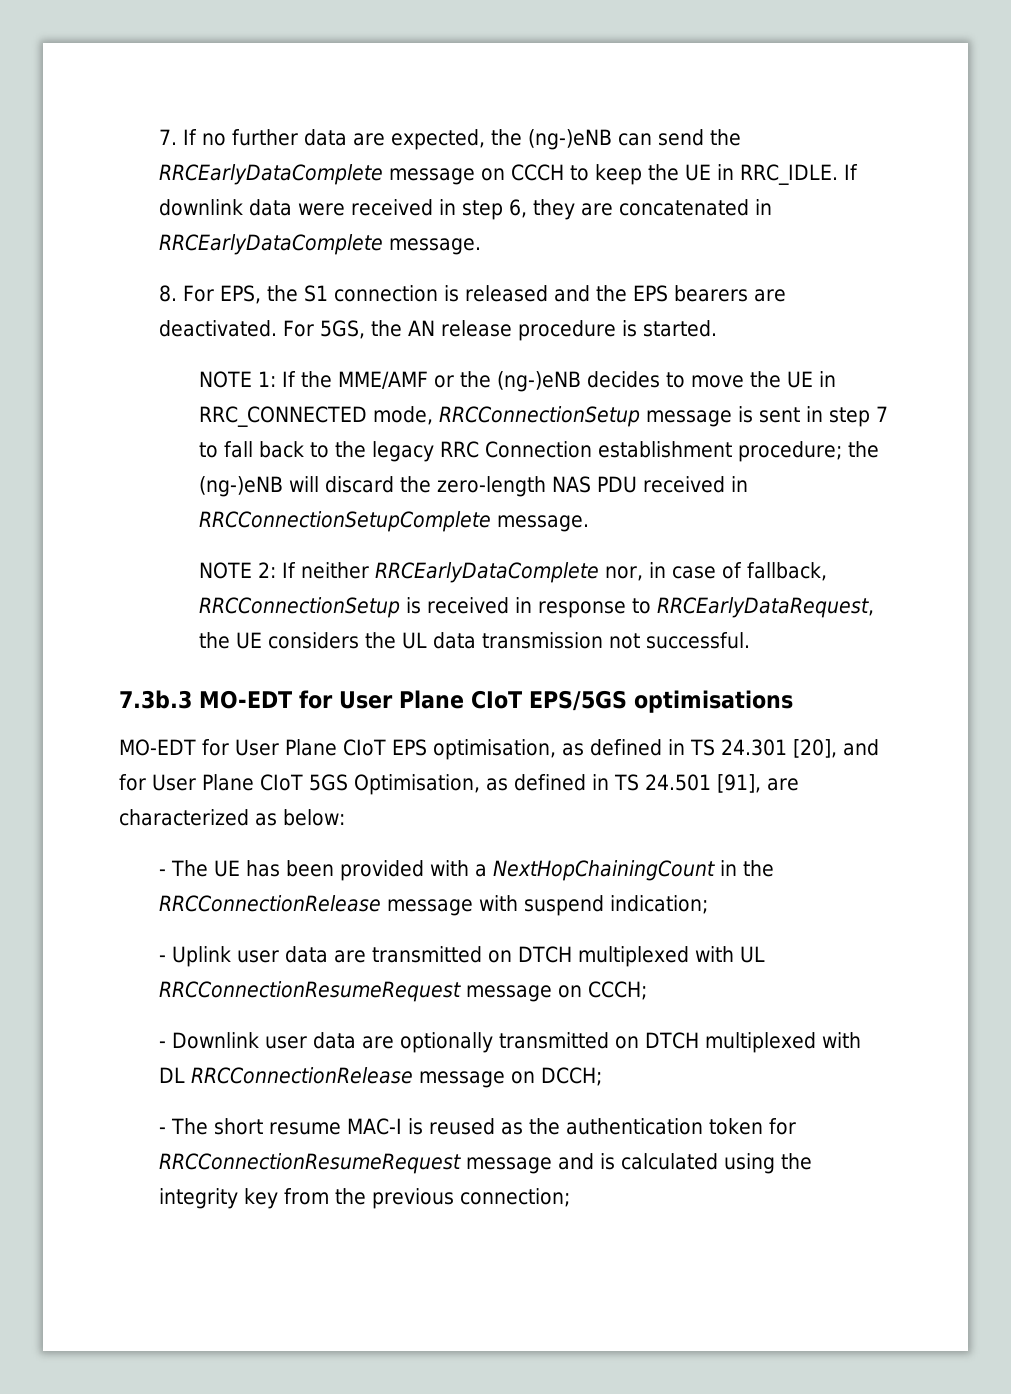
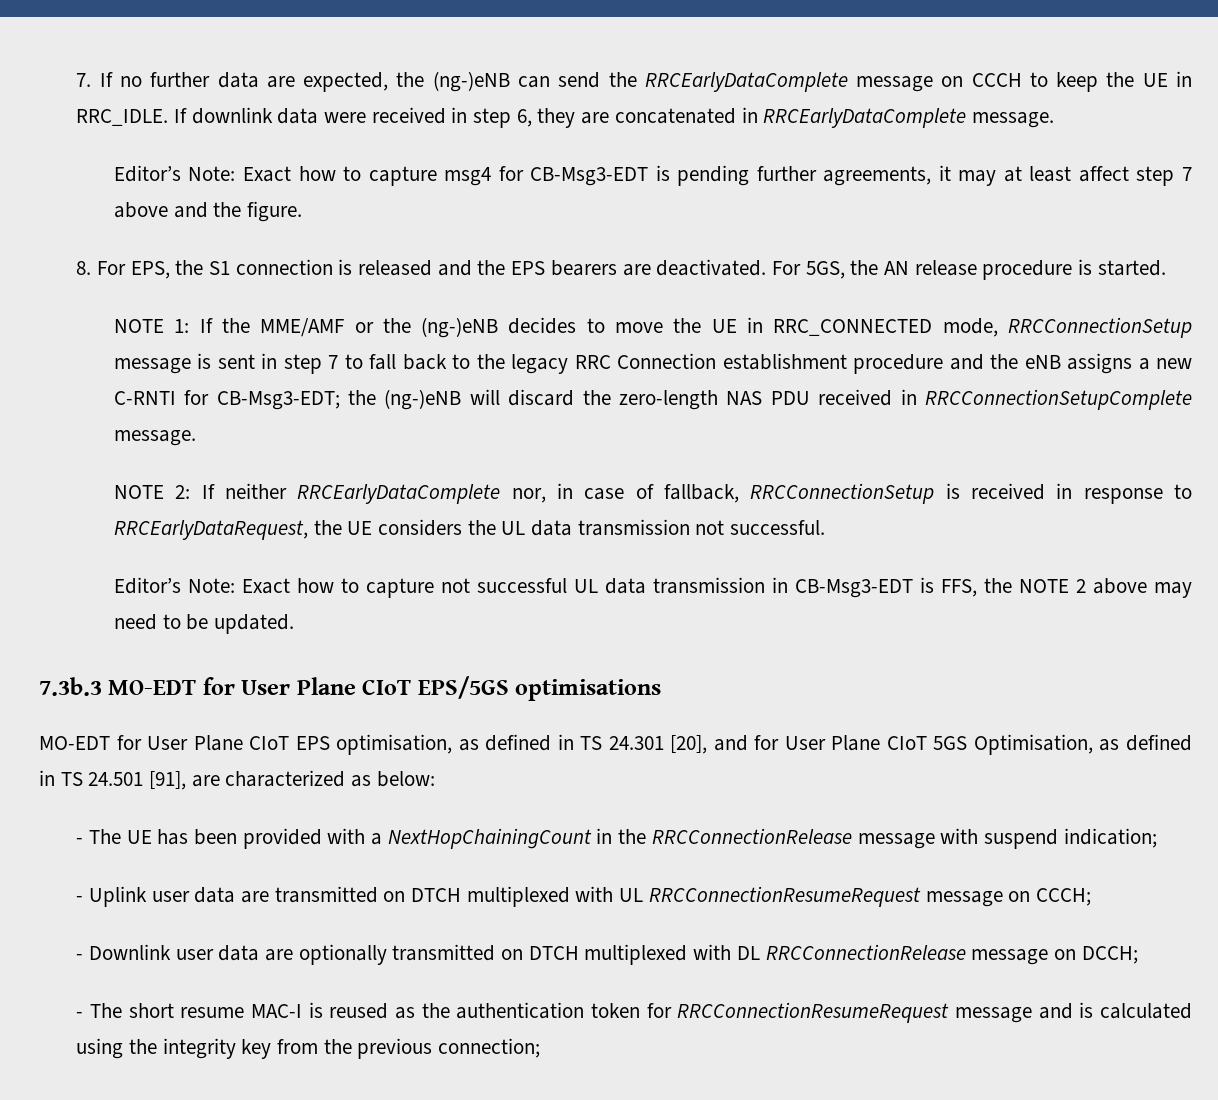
(481, 246) none -> [113,165,1192,186] [113,201,302,222] // Editor’s Note: Exact how to capture msg4 for CB-Msg3-EDT is pending further agreements, it may at least affect step 7 above and the figure.
[737,441,842,462] procedure; -> [853,353,1192,374] [113,390,340,410] procedure and the eNB assigns a new C-RNTI for CB-Msg3-EDT;
(750, 640) none -> [113,577,1192,598] [113,614,294,634] // Editor’s Note: Exact how to capture not successful UL data transmission in CB-Msg3-EDT is FFS, the NOTE 2 above may need to be updated.

